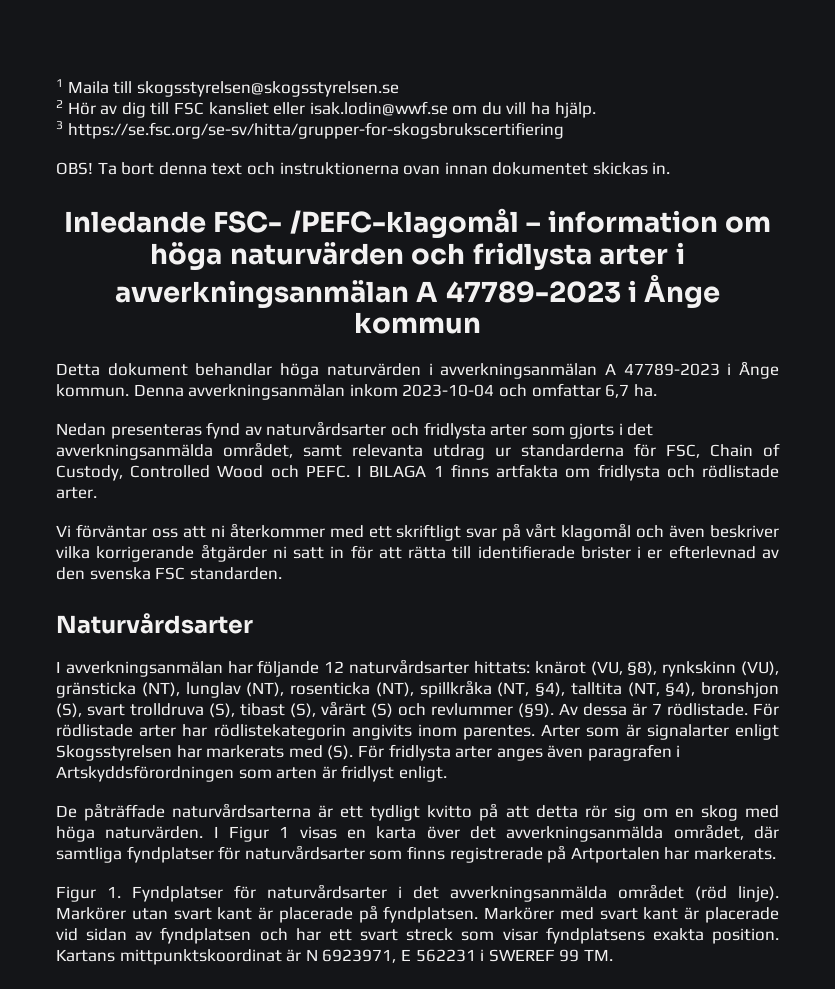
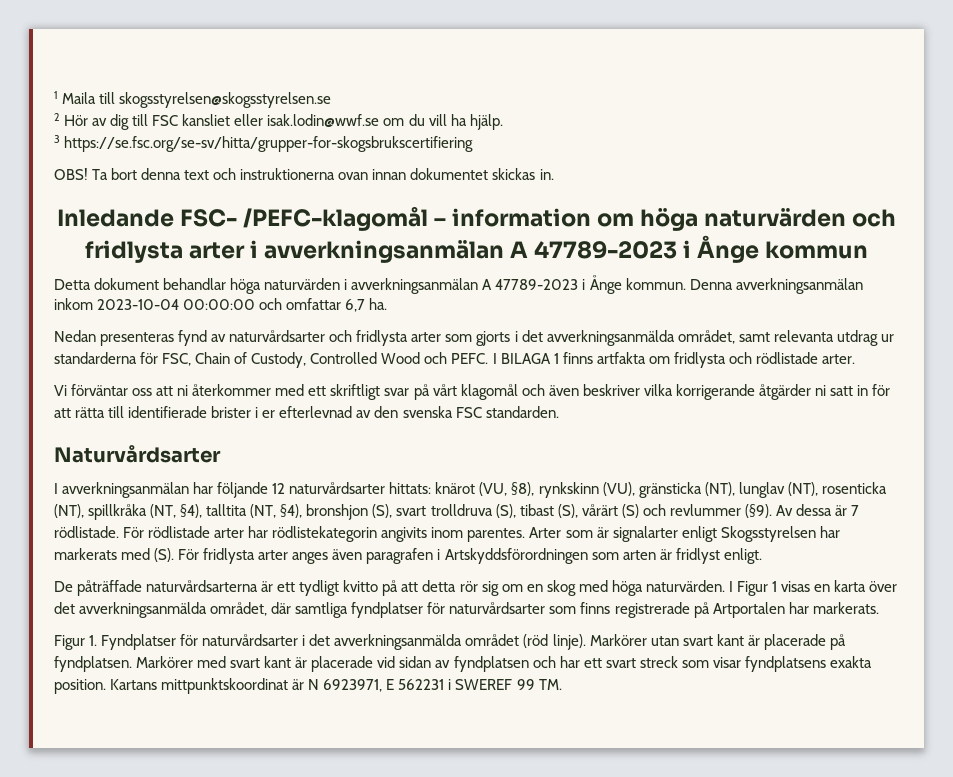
(495, 390) none -> [183,299,256,310] 00:00:00

